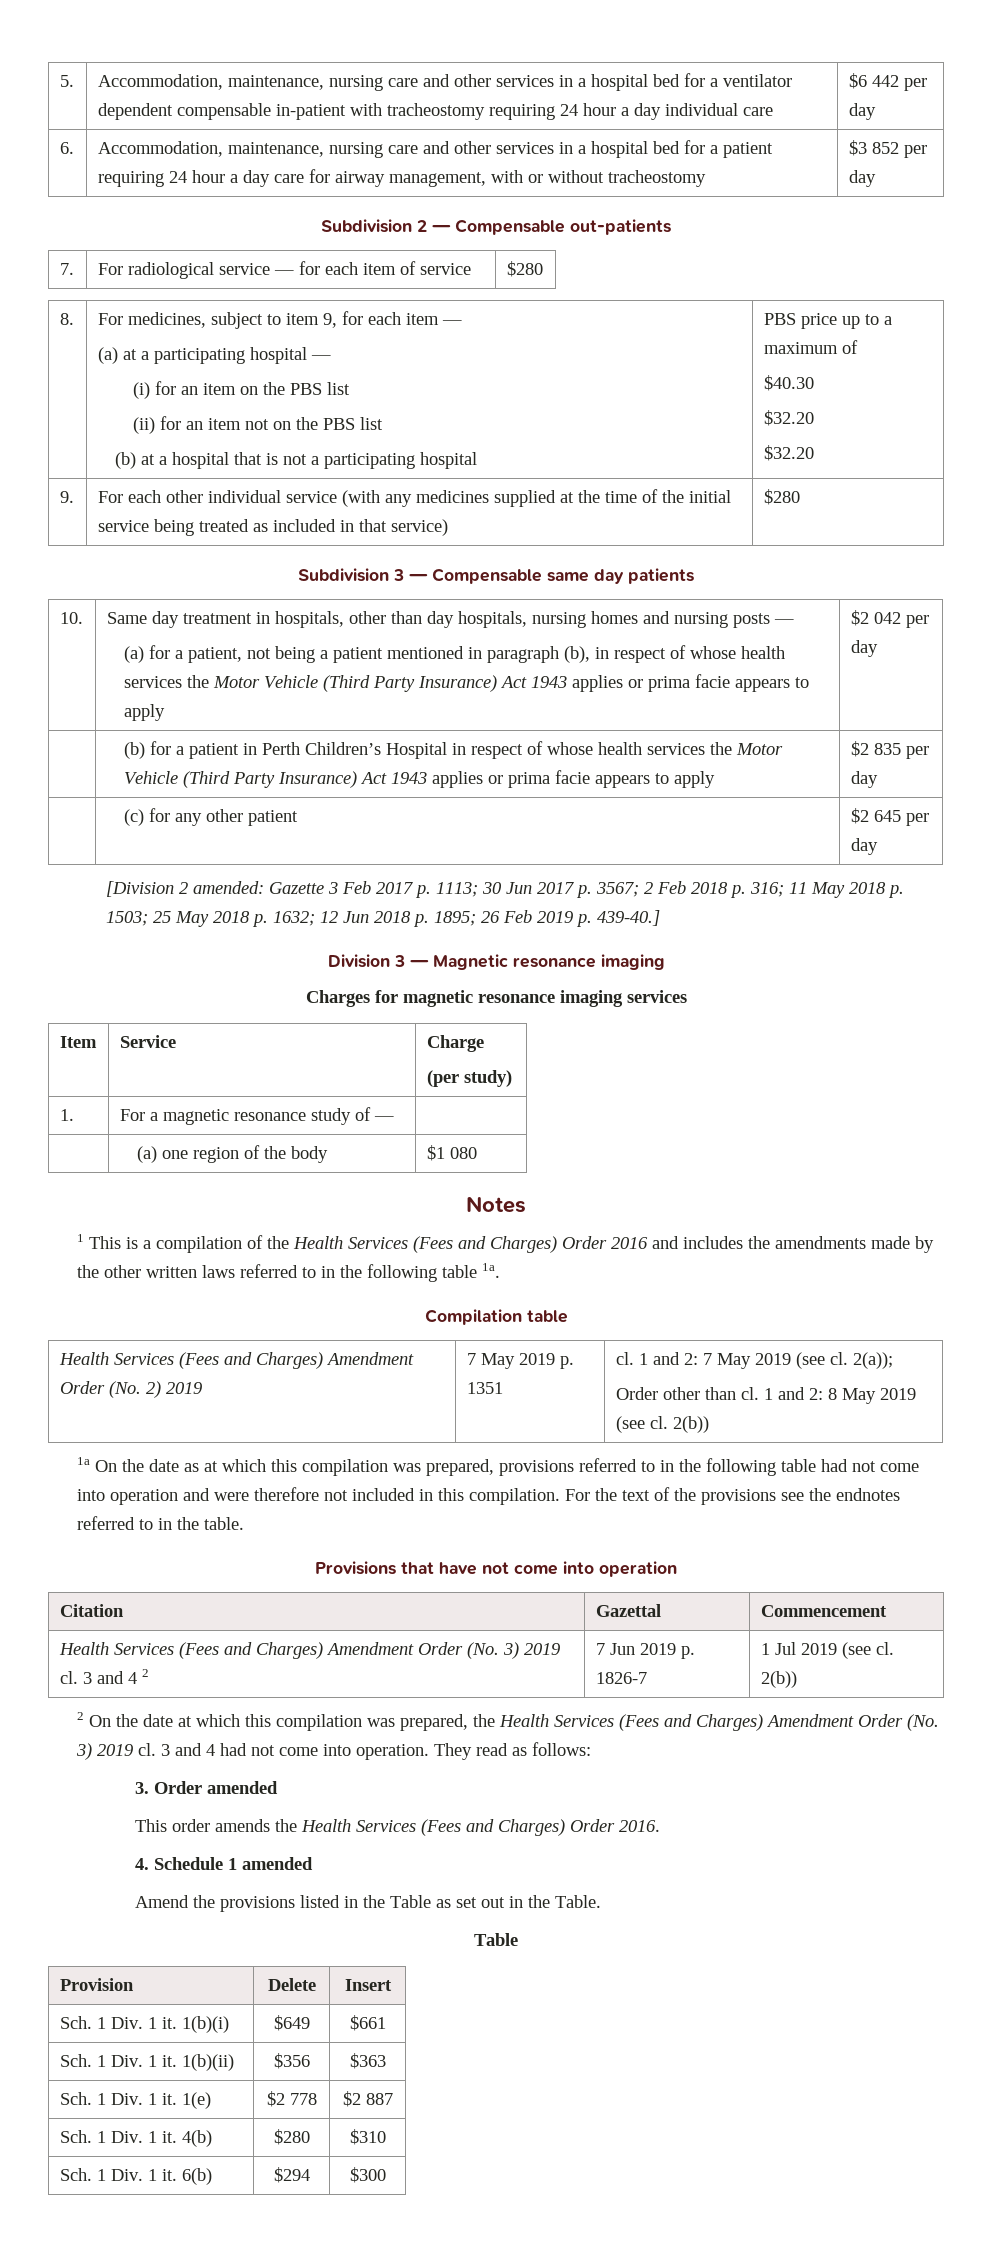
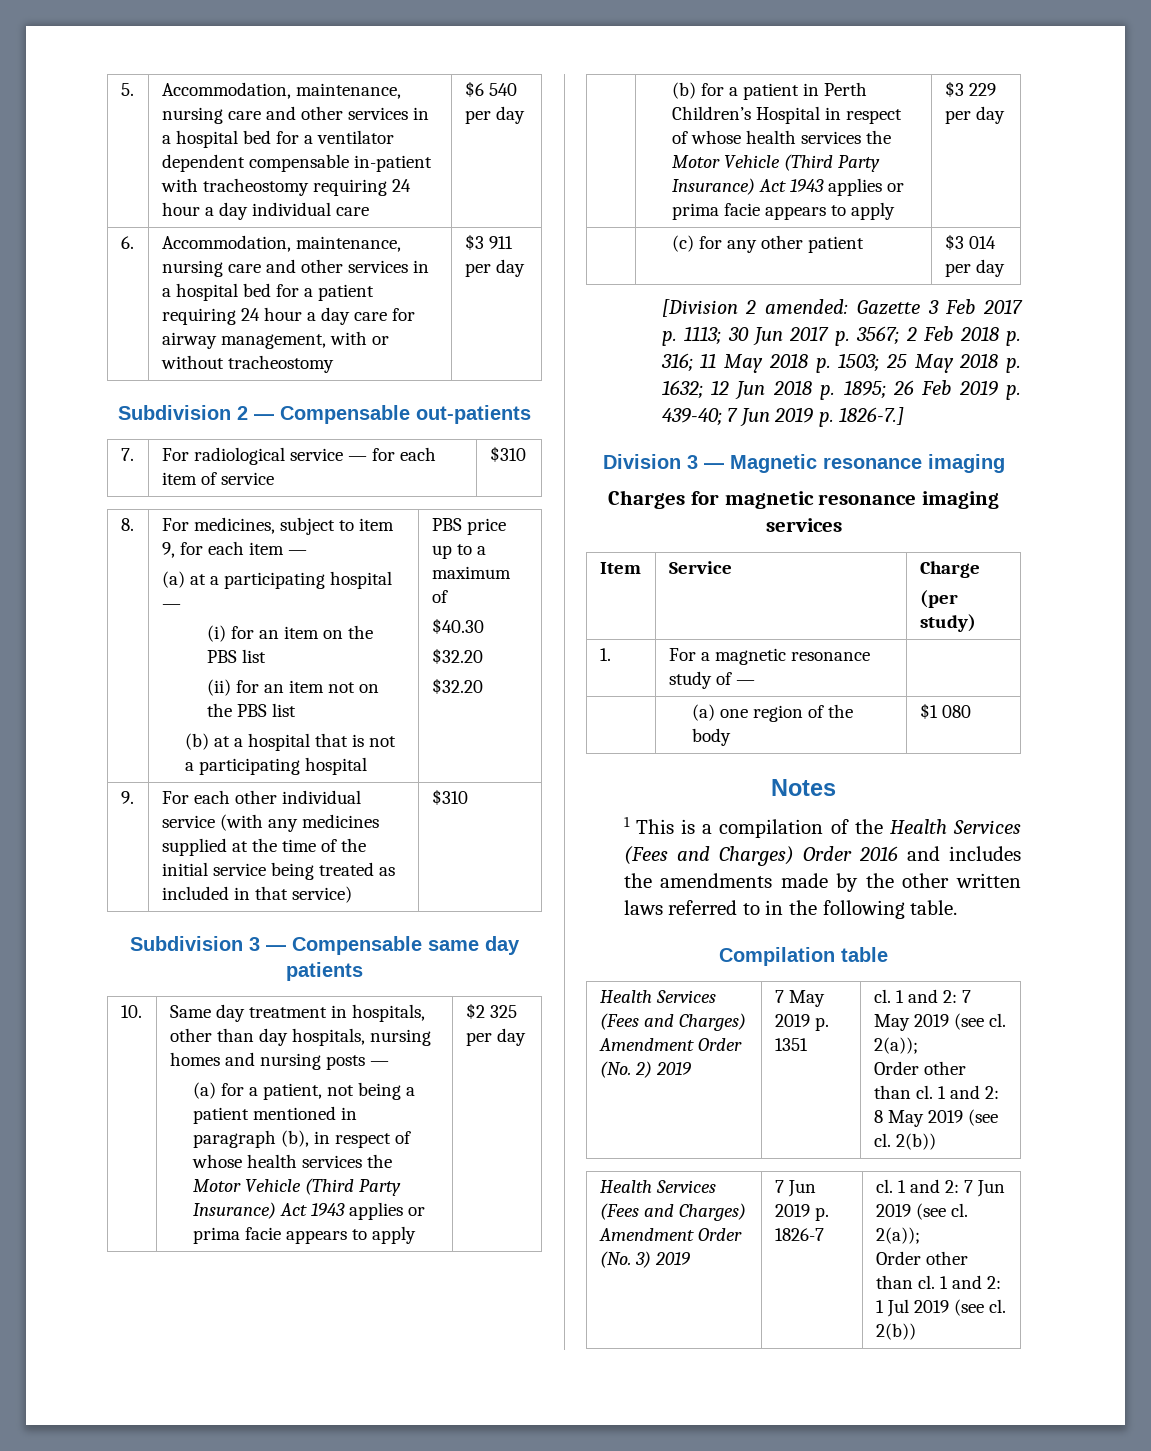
[871,75,899,87] 442 -> [488,83,517,96] 540
[871,142,899,154] 852 -> [488,236,513,249] 911
[506,261,543,277] $280 -> [489,446,526,462] $310
[763,489,800,505] $280 -> [431,789,468,805] $310
[873,612,901,624] 042 -> [489,1005,517,1018] 325
[850,741,901,757] $2 835 -> [944,81,996,97] $3 229
[850,808,901,824] $2 645 -> [944,234,996,250] $3 014
[597,910,661,926] 439-40.] -> [661,407,905,427] 439-40; 7 Jun 2019 p. 1826-7.]
[442,1263,501,1278] table 1a. -> [910,900,958,915] table.
[77,1457,920,1476] [77,1487,901,1505] [77,1516,245,1530] [315,1561,677,1577] [59,1604,124,1617] [595,1604,661,1617] [760,1605,887,1617] // 1a On the date as at which this compilation was prepared, provisions referred to in the following table had not come into operation and were therefore not included in this compilation. For the text of the provisions see the endnotes referred to in the table. // Provisions that have not come into operation // Citation | Gazettal | Commencement -> (936, 1141) none
[59,1669,149,1684] cl. 3 and 4 2 -> (690, 1258) none
(647, 1678) none -> [875,1179,1005,1197] [875,1203,968,1220] [875,1227,920,1244] [875,1251,968,1265] [875,1275,1001,1289] cl. 1 and 2: 7 Jun 2019 (see cl. 2(a)); // Order other than cl. 1 and 2:
[77,1712,940,1731] [76,1742,592,1760] [135,1781,279,1794] [135,1819,661,1836] [135,1857,314,1870] [135,1895,602,1912] [474,1933,518,1946] [59,1978,134,1991] [267,1978,316,1991] [344,1979,392,1991] [59,2016,229,2033] [273,2015,310,2031] [349,2015,386,2031] [59,2054,234,2071] [273,2053,310,2069] [349,2053,386,2069] [59,2092,211,2109] [266,2091,317,2107] [342,2091,393,2107] [59,2130,212,2147] [273,2129,310,2145] [349,2129,386,2145] [59,2168,212,2185] [273,2167,310,2183] [349,2167,386,2183] // 2 On the date at which this compilation was prepared, the Health Services (Fees and Charges) Amendment Order (No. 3) 2019 cl. 3 and 4 had not come into operation. They read as follows: // 3. Order amended // This order amends the Health Services (Fees and Charges) Order 2016. // 4. Schedule 1 amended // Amend the provisions listed in the Table as set out in the Table. // Table // Provision | Delete | Insert // Sch. 1 Div. 1 it. 1(b)(i) | $649 | $661 // Sch. 1 Div. 1 it. 1(b)(ii) | $356 | $363 // Sch. 1 Div. 1 it. 1(e) | $2 778 | $2 887 // Sch. 1 Div. 1 it. 4(b) | $280 | $310 // Sch. 1 Div. 1 it. 6(b) | $294 | $300 -> (916, 1331) none

